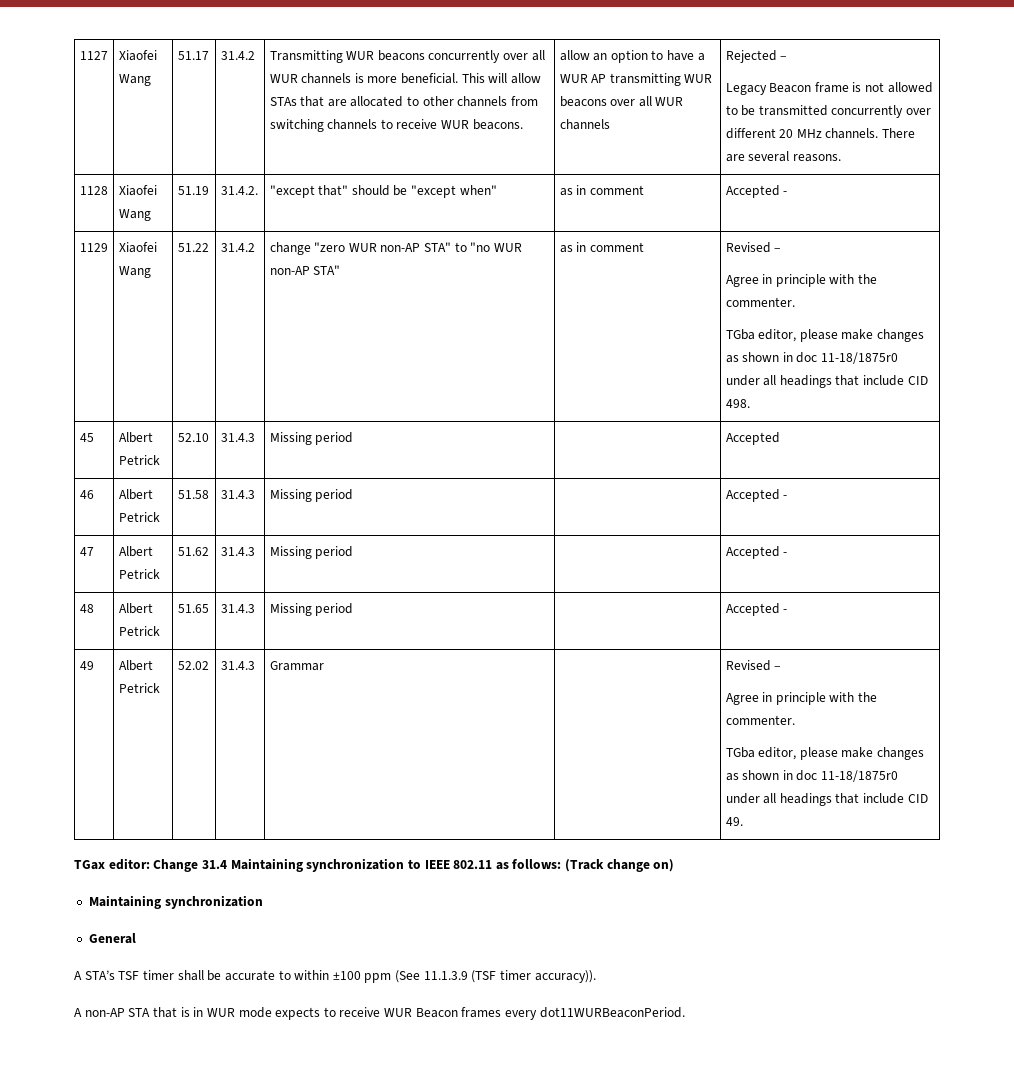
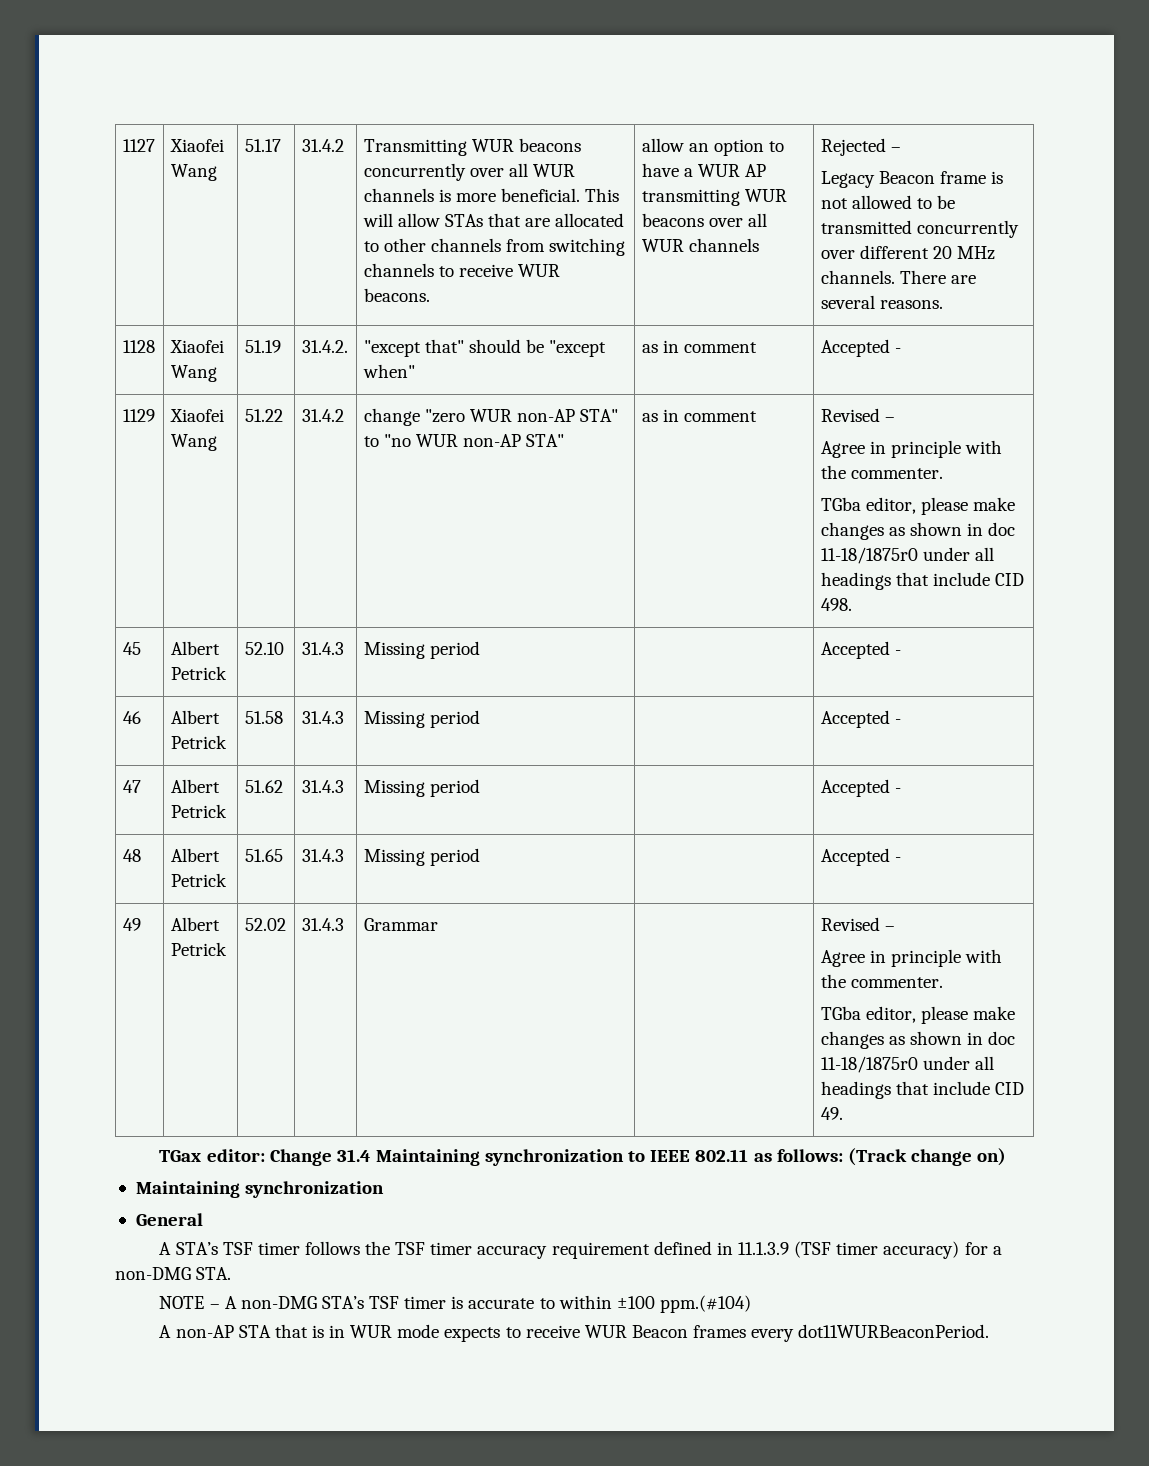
(780, 438) none -> [894,650,901,655] -
[177,970,596,983] shall be accurate to within ±100 ppm (See 11.1.3.9 (TSF timer accuracy)). -> [304,1241,1002,1259] [115,1267,232,1280] [159,1295,751,1313] follows the TSF timer accuracy requirement defined in 11.1.3.9 (TSF timer accuracy) for a non-DMG STA. // NOTE – A non-DMG STA’s TSF timer is accurate to within ±100 ppm.(#104)

